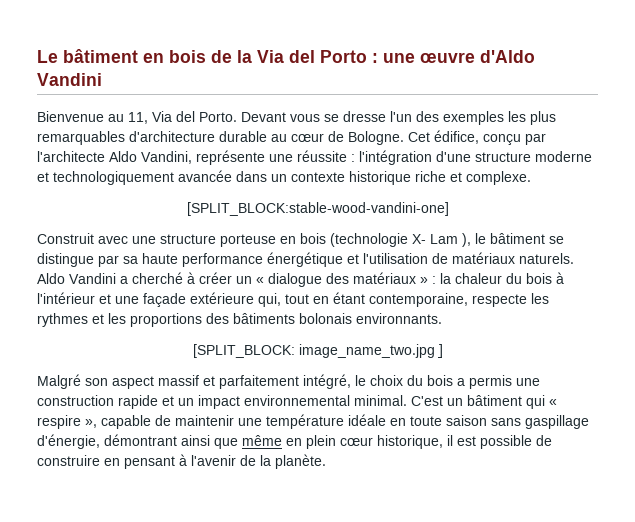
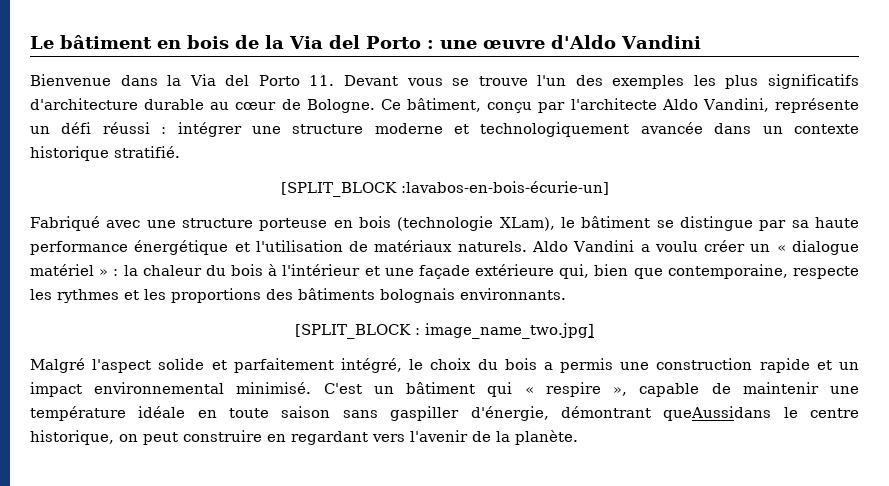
[108,111,237,124] au 11, Via del Porto. -> [120,74,335,86] dans la Via del Porto 11.
[343,111,386,122] dresse -> [478,76,528,86] trouve
[37,131,125,145] remarquables -> [768,74,859,89] significatifs
[408,130,479,144] Cet édifice, -> [380,98,482,112] Ce bâtiment,
[269,150,471,165] une réussite : l'intégration d'une -> [30,122,281,137] un défi réussi : intégrer une
[415,171,531,185] [186,202,449,216] [37,233,94,244] riche et complexe. // [SPLIT_BLOCK:stable-wood-vandini-one] // Construit -> [114,146,180,158] [280,181,609,197] [30,216,100,231] stratifié. // [SPLIT_BLOCK :lavabos-en-bois-écurie-un] // Fabriqué
[412,233,471,247] X- Lam ), -> [499,217,555,231] XLam),
[132,272,195,284] cherché à -> [654,241,698,252] voulu
[326,272,416,284] des matériaux -> [30,264,94,276] matériel
[285,292,365,304] tout en étant -> [594,264,663,279] bien que
[299,313,352,324] bolonais -> [380,288,455,303] bolognais
[192,344,443,358] [37,374,199,389] [SPLIT_BLOCK: image_name_two.jpg ] // Malgré son aspect massif -> [295,323,594,339] [30,358,205,373] [SPLIT_BLOCK : image_name_two.jpg] // Malgré l'aspect solide
[354,395,407,406] minimal. -> [236,382,312,394] minimisé.
[525,415,589,429] gaspillage -> [390,406,460,421] gaspiller
[181,435,552,449] [37,454,187,469] ainsi que même en plein cœur historique, il est possible de construire en pensant à -> [663,406,860,421] [30,430,405,445] queAussidans le centre historique, on peut construire en regardant vers

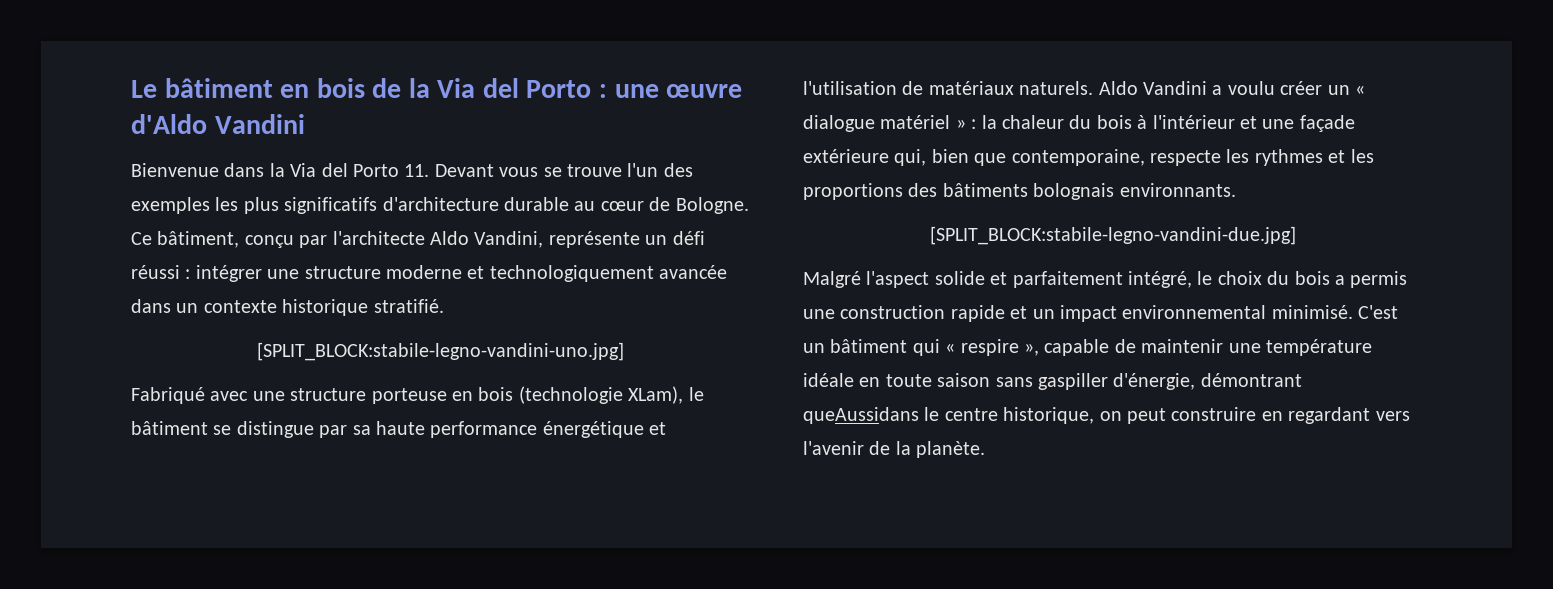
[280,181,609,197] [SPLIT_BLOCK :lavabos-en-bois-écurie-un] -> [257,342,624,361] [SPLIT_BLOCK:stabile-legno-vandini-uno.jpg]
[295,323,594,339] [SPLIT_BLOCK : image_name_two.jpg] -> [929,226,1296,245] [SPLIT_BLOCK:stabile-legno-vandini-due.jpg]

